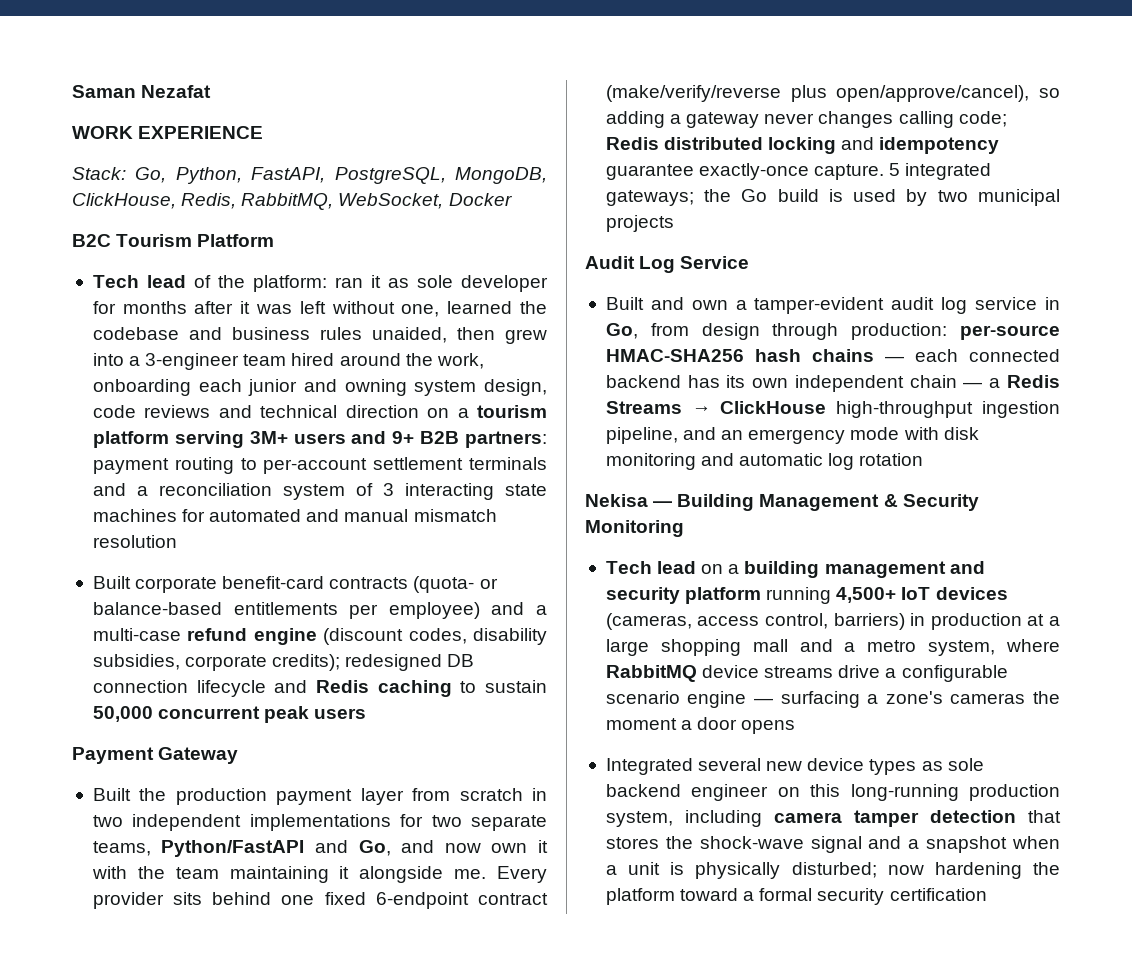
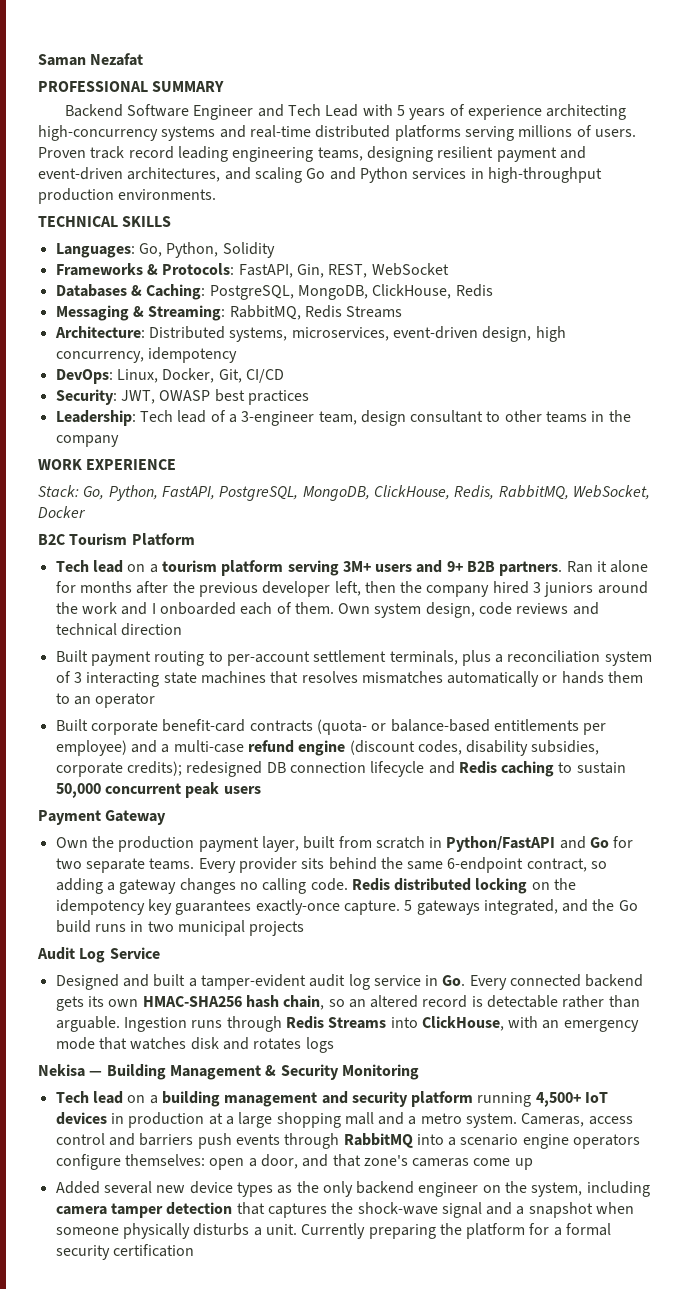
(212, 91) none -> [38,81,225,92] [64,104,627,120] [38,125,636,141] [38,146,586,162] [38,167,602,183] [38,188,217,204] [38,216,172,227] [55,242,275,258] [55,263,449,278] [55,284,493,300] [55,305,403,321] [54,326,566,342] [55,347,237,363] [55,368,284,384] [55,389,309,405] [55,410,631,426] [55,435,119,447] // PROFESSIONAL SUMMARY // Backend Software Engineer and Tech Lead with 5 years of experience architecting high-concurrency systems and real-time distributed platforms serving millions of users. Proven track record leading engineering teams, designing resilient payment and event-driven architectures, and scaling Go and Python services in high-throughput production environments. // TECHNICAL SKILLS // Languages: Go, Python, Solidity // Frameworks & Protocols: FastAPI, Gin, REST, WebSocket // Databases & Caching: PostgreSQL, MongoDB, ClickHouse, Redis // Messaging & Streaming: RabbitMQ, Redis Streams // Architecture: Distributed systems, microservices, event-driven design, high concurrency, idempotency // DevOps: Linux, Docker, Git, CI/CD // Security: JWT, OWASP best practices // Leadership: Tech lead of a 3-engineer team, design consultant to other teams in the company
[193,275,548,292] [92,301,547,317] [92,327,547,344] [92,353,484,370] [92,379,547,396] [92,405,419,418] of the platform: ran it as sole developer for months after it was left without one, learned the codebase and business rules unaided, then grew into a 3-engineer team hired around the work, onboarding each junior and owning system design, code reviews and technical direction -> (123, 566) none
[465,431,547,448] partners: -> [499,560,649,576] [55,581,648,597] [55,602,599,618] [55,623,182,636] [55,650,88,662] partners. Ran it alone for months after the previous developer left, then the company hired 3 juniors around the work and I onboarded each of them. Own system design, code reviews and technical direction // Built
[469,457,547,470] [92,483,126,496] terminals and -> [389,650,491,666] terminals, plus
[182,509,497,522] [92,535,177,548] for automated and manual mismatch resolution -> [270,671,644,687] [55,693,156,708] that resolves mismatches automatically or hands them to an operator
[92,788,131,801] Built -> [55,837,88,848] Own
[360,788,404,805] layer -> [261,836,336,852] layer, built
[92,814,547,831] [92,840,548,857] [91,866,547,883] [92,892,548,909] [605,85,1060,102] [605,111,1007,128] [605,137,1000,154] [605,163,992,180] [605,189,928,206] two independent implementations for two separate teams, Python/FastAPI and Go, and now own it with the team maintaining it alongside me. Every provider sits behind one fixed 6-endpoint contract (make/verify/reverse plus open/approve/cancel), so adding a gateway never changes calling code; Redis distributed locking and idempotency guarantee exactly-once capture. 5 integrated gateways; the Go build is used by -> [446,836,634,852] [55,857,608,873] [55,878,577,894] [55,899,638,915] [55,920,144,933] Python/FastAPI and Go for two separate teams. Every provider sits behind the same 6-endpoint contract, so adding a gateway changes no calling code. Redis distributed locking on the idempotency key guarantees exactly-once capture. 5 gateways integrated, and the Go build runs in
[605,297,728,310] Built and own -> [55,974,186,990] Designed and built
[605,323,1060,340] [605,349,1060,362] [605,375,1060,392] [605,401,1060,418] [605,427,979,444] [605,453,924,470] Go, from design through production: per-source HMAC-SHA256 hash chains — each connected backend has its own independent chain — a Redis Streams → ClickHouse high-throughput ingestion pipeline, and an emergency mode with disk monitoring and automatic log rotation -> [442,974,644,990] [55,995,640,1011] [55,1016,639,1032] [55,1037,334,1053] Go. Every connected backend gets its own HMAC-SHA256 hash chain, so an altered record is detectable rather than arguable. Ingestion runs through Redis Streams into ClickHouse, with an emergency mode that watches disk and rotates logs
[605,613,905,630] (cameras, access control, barriers) -> (107, 1118) none
[928,639,1060,656] [605,665,1008,682] [605,691,1060,708] [605,717,796,734] [605,758,693,775] system, where RabbitMQ device streams drive a configurable scenario engine — surfacing a zone's cameras the moment a door opens // Integrated -> [466,1113,633,1128] [55,1133,641,1149] [55,1154,533,1170] [55,1181,100,1194] system. Cameras, access control and barriers push events through RabbitMQ into a scenario engine operators configure themselves: open a door, and that zone's cameras come up // Added
[947,758,984,771] sole -> [296,1181,353,1197] the only
[810,784,1060,801] this long-running production -> [505,1181,528,1193] the
[605,837,659,849] stores -> [267,1203,327,1218] captures
[605,862,1022,879] a unit is physically disturbed; now hardening -> [55,1223,436,1239] someone physically disturbs a unit. Currently preparing
[680,888,739,901] toward -> [529,1223,550,1235] for

